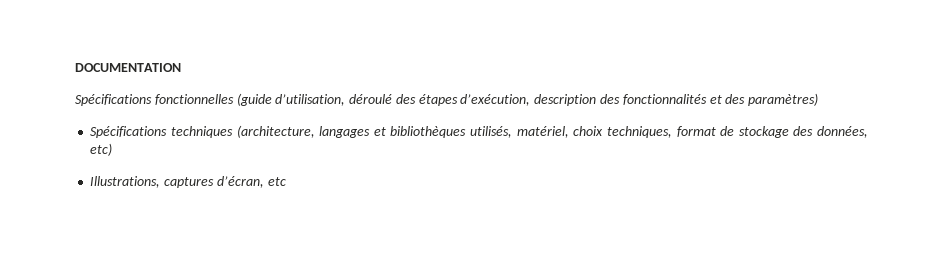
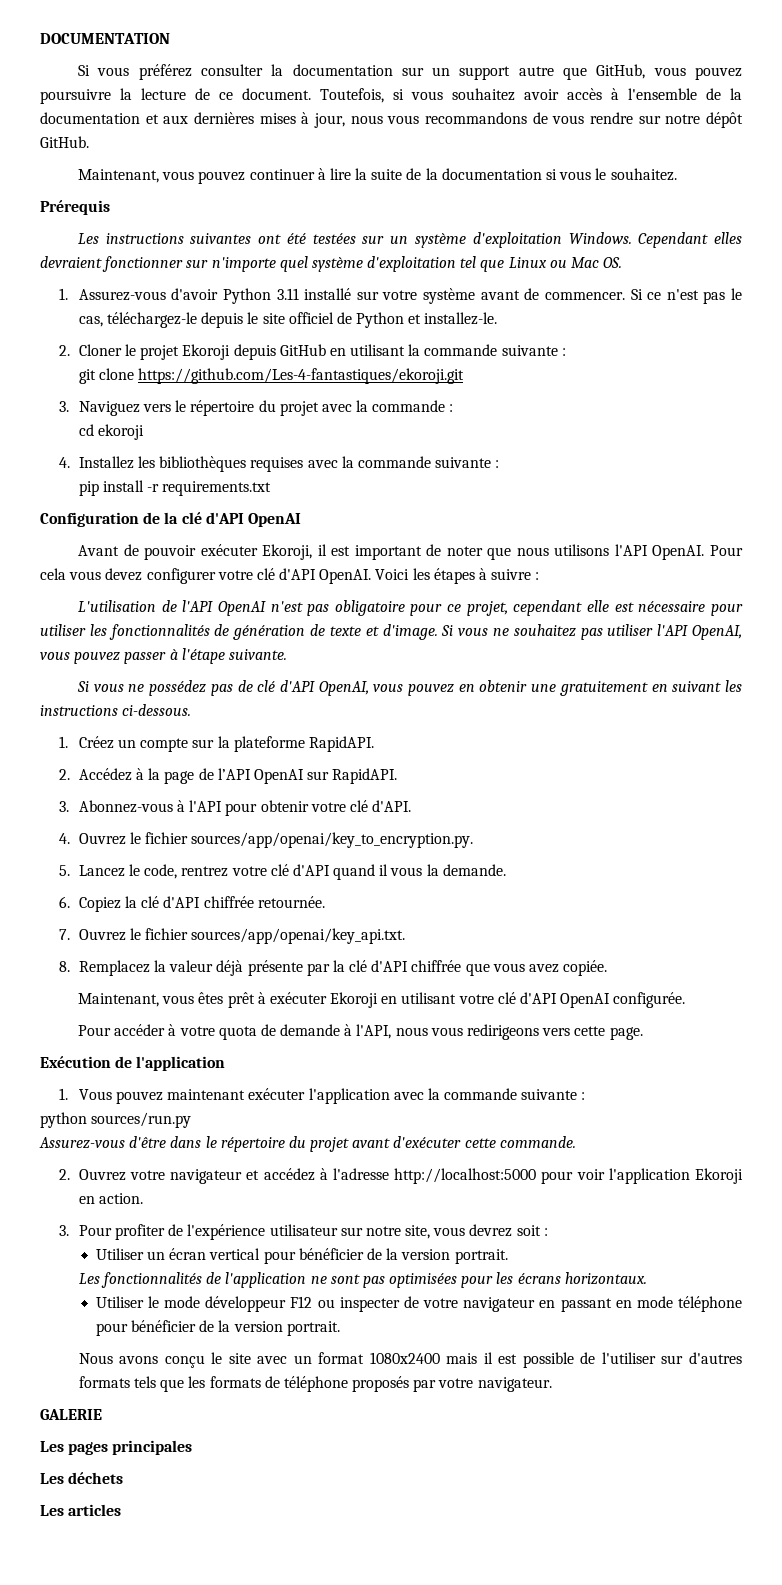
[75,93,819,106] [90,125,869,138] [90,143,113,156] [90,176,286,188] Spécifications fonctionnelles (guide d’utilisation, déroulé des étapes d’exécution, description des fonctionnalités et des paramètres) // Spécifications techniques (architecture, langages et bibliothèques utilisés, matériel, choix techniques, format de stockage des données, etc) // Illustrations, captures d’écran, etc -> [77,64,742,80] [40,88,742,104] [40,112,743,128] [40,136,89,148] [77,168,677,184] [40,200,110,215] [77,232,742,248] [40,256,623,272] [59,288,742,304] [78,312,498,328] [59,344,566,360] [78,368,465,384] [59,400,454,416] [78,424,144,440] [59,456,500,472] [78,480,272,496] [40,512,301,527] [77,544,743,560] [40,568,540,584] [77,600,743,616] [40,624,742,640] [40,648,287,664] [76,680,743,696] [40,704,192,716] [59,736,374,752] [59,768,398,784] [59,800,412,816] [59,832,474,848] [59,864,506,880] [59,896,325,912] [59,928,406,944] [59,960,608,976] [77,992,686,1008] [77,1024,643,1040] [40,1056,226,1071] [59,1088,586,1104] [40,1112,192,1128] [39,1136,576,1152] [59,1168,743,1184] [78,1193,143,1204] [59,1224,548,1240] [95,1248,508,1264] [78,1272,647,1288] [95,1296,743,1312] [95,1320,340,1336] [78,1352,742,1368] [78,1376,552,1392] [40,1409,102,1420] [40,1440,193,1455] [40,1472,124,1484] [40,1504,122,1516] Si vous préférez consulter la documentation sur un support autre que GitHub, vous pouvez poursuivre la lecture de ce document. Toutefois, si vous souhaitez avoir accès à l'ensemble de la documentation et aux dernières mises à jour, nous vous recommandons de vous rendre sur notre dépôt GitHub. // Maintenant, vous pouvez continuer à lire la suite de la documentation si vous le souhaitez. // Prérequis // Les instructions suivantes ont été testées sur un système d'exploitation Windows. Cependant elles devraient fonctionner sur n'importe quel système d'exploitation tel que Linux ou Mac OS. // 1. Assurez-vous d'avoir Python 3.11 installé sur votre système avant de commencer. Si ce n'est pas le cas, téléchargez-le depuis le site officiel de Python et installez-le. // 2. Cloner le projet Ekoroji depuis GitHub en utilisant la commande suivante : // git clone https://github.com/Les-4-fantastiques/ekoroji.git // 3. Naviguez vers le répertoire du projet avec la commande : // cd ekoroji // 4. Installez les bibliothèques requises avec la commande suivante : // pip install -r requirements.txt // Configuration de la clé d'API OpenAI // Avant de pouvoir exécuter Ekoroji, il est important de noter que nous utilisons l'API OpenAI. Pour cela vous devez configurer votre clé d'API OpenAI. Voici les étapes à suivre : // L'utilisation de l'API OpenAI n'est pas obligatoire pour ce projet, cependant elle est nécessaire pour utiliser les fonctionnalités de génération de texte et d'image. Si vous ne souhaitez pas utiliser l'API OpenAI, vous pouvez passer à l'étape suivante. // Si vous ne possédez pas de clé d'API OpenAI, vous pouvez en obtenir une gratuitement en suivant les instructions ci-dessous. // 1. Créez un compte sur la plateforme RapidAPI. // 2. Accédez à la page de l’API OpenAI sur RapidAPI. // 3. Abonnez-vous à l'API pour obtenir votre clé d'API. // 4. Ouvrez le fichier sources/app/openai/key_to_encryption.py. // 5. Lancez le code, rentrez votre clé d'API quand il vous la demande. // 6. Copiez la clé d'API chiffrée retournée. // 7. Ouvrez le fichier sources/app/openai/key_api.txt. // 8. Remplacez la valeur déjà présente par la clé d'API chiffrée que vous avez copiée. // Maintenant, vous êtes prêt à exécuter Ekoroji en utilisant votre clé d'API OpenAI configurée. // Pour accéder à votre quota de demande à l'API, nous vous redirigeons vers cette page. // Exécution de l'application // 1. Vous pouvez maintenant exécuter l'application avec la commande suivante : // python sources/run.py // Assurez-vous d'être dans le répertoire du projet avant d'exécuter cette commande. // 2. Ouvrez votre navigateur et accédez à l'adresse http://localhost:5000 pour voir l'application Ekoroji en action. // 3. Pour profiter de l'expérience utilisateur sur notre site, vous devrez soit : // Utiliser un écran vertical pour bénéficier de la version portrait. // Les fonctionnalités de l'application ne sont pas optimisées pour les écrans horizontaux. // Utiliser le mode développeur F12 ou inspecter de votre navigateur en passant en mode téléphone pour bénéficier de la version portrait. // Nous avons conçu le site avec un format 1080x2400 mais il est possible de l'utiliser sur d'autres formats tels que les formats de téléphone proposés par votre navigateur. // GALERIE // Les pages principales // Les déchets // Les articles

